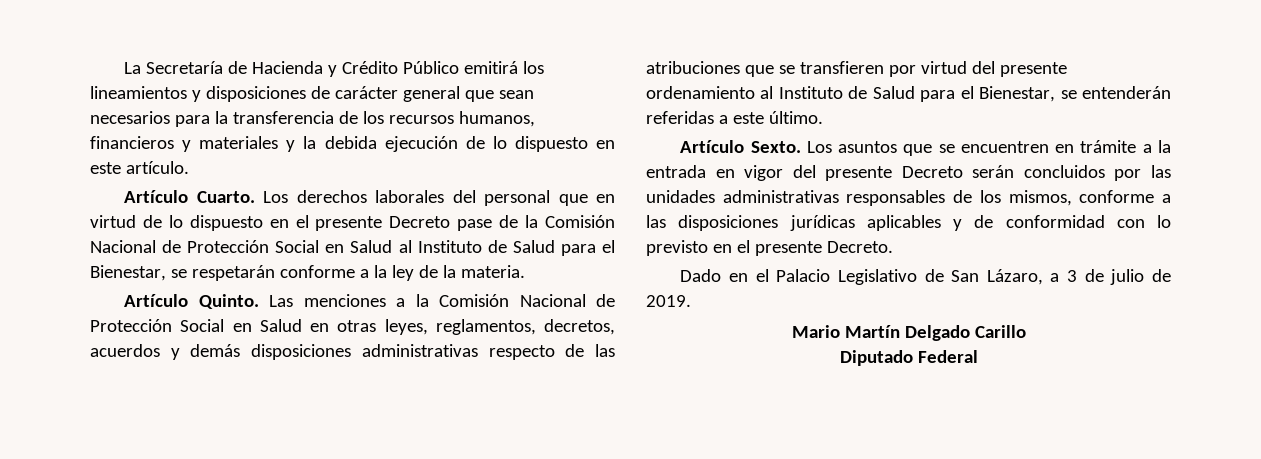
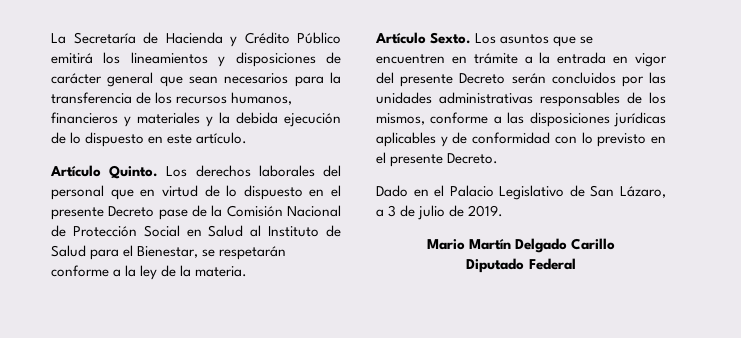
[196,191,255,203] Cuarto. -> [109,165,159,179] Quinto.
[124,294,615,309] [90,319,615,335] [90,344,615,360] [646,61,1067,77] [646,86,1171,102] [646,111,823,124] // Artículo Quinto. Las menciones a la Comisión Nacional de Protección Social en Salud en otras leyes, reglamentos, decretos, acuerdos y demás disposiciones administrativas respecto de las atribuciones que se transfieren por virtud del presente ordenamiento al Instituto de Salud para el Bienestar, se entenderán referidas a este último. -> (248, 271) none

